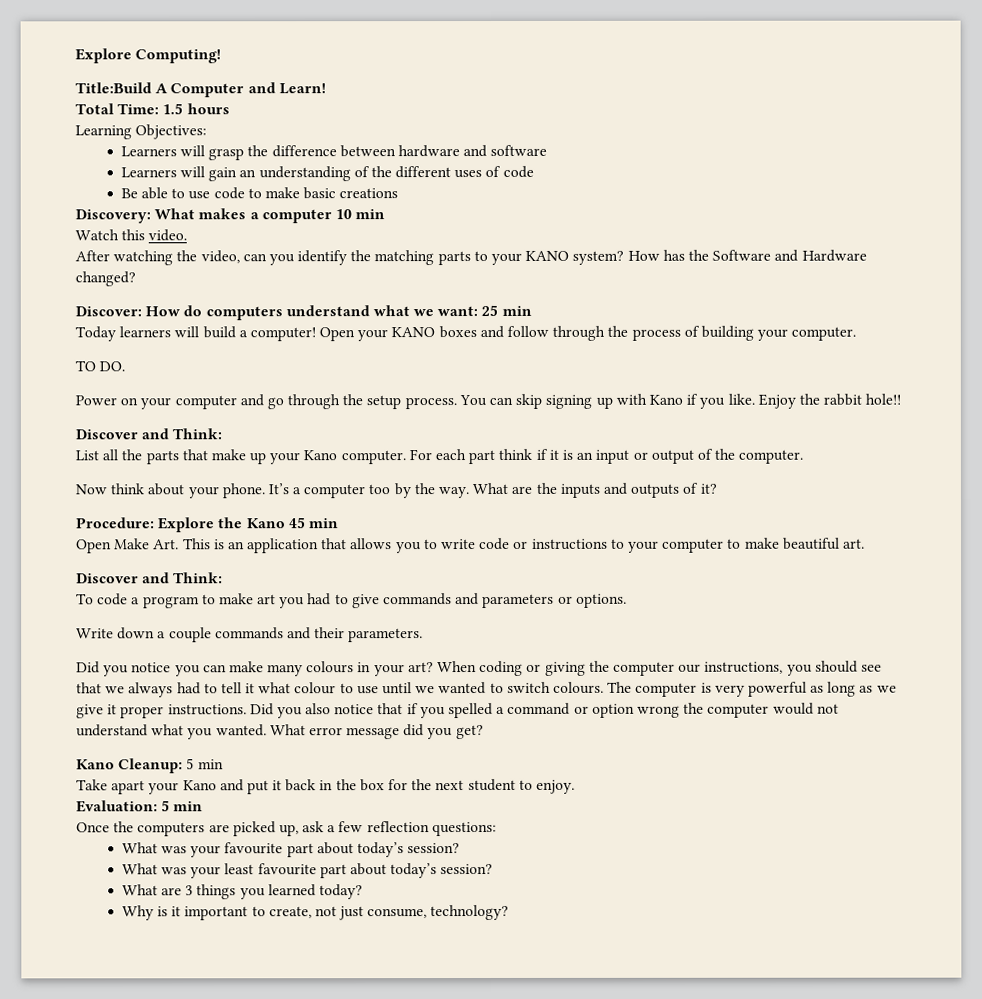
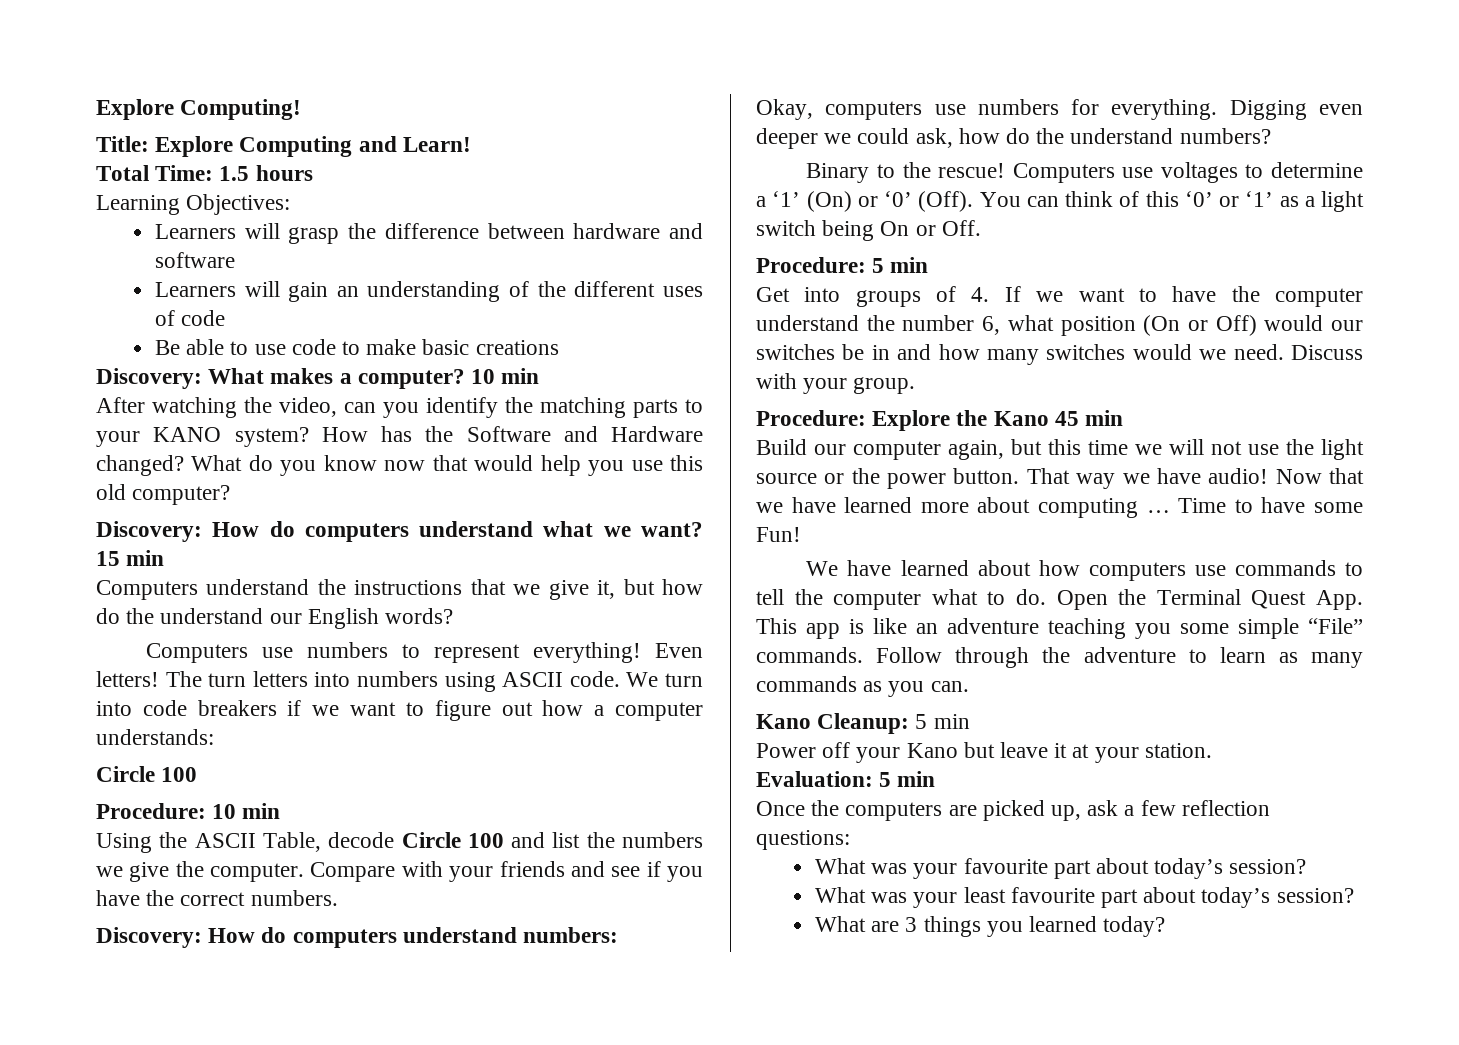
[75,82,245,98] Title:Build A Computer -> [96,136,353,157] Title: Explore Computing
[261,209,386,224] [75,229,188,242] computer 10 min // Watch this video. -> [357,368,540,389] computer? 10 min
[75,306,142,317] // Discover: -> [191,455,703,476] [96,484,231,505] [96,521,202,542] What do you know now that would help you use this old computer? // Discovery:
[437,304,532,317] [75,325,857,342] [75,360,126,372] [75,393,902,410] [75,428,223,440] [75,448,804,465] [75,482,717,499] want: 25 min // Today learners will build a computer! Open your KANO boxes and follow through the process of building your computer. // TO DO. // Power on your computer and go through the setup process. You can skip signing up with Kano if you like. Enjoy the rabbit hole!! // Discover and Think: // List all the parts that make up your Kano computer. For each part think if it is an input or output of the computer. // Now think about your phone. It’s a computer too by the way. What are the inputs and outputs of it? -> [641,522,703,537] [96,550,165,566] [96,579,704,600] [96,608,454,629] [146,642,703,663] [96,671,704,692] [96,700,703,721] [96,729,214,745] [96,766,198,782] [96,803,281,819] [96,832,703,853] [96,861,703,882] [96,890,338,906] [96,927,619,948] [756,99,1363,120] [756,128,1271,149] [806,162,1363,183] [756,191,1364,212] [756,220,981,241] [756,257,929,273] [756,286,1363,307] [756,315,1363,336] [756,344,1363,365] [756,373,916,394] want? 15 min // Computers understand the instructions that we give it, but how do the understand our English words? // Computers use numbers to represent everything! Even letters! The turn letters into numbers using ASCII code. We turn into code breakers if we want to figure out how a computer understands: // Circle 100 // Procedure: 10 min // Using the ASCII Table, decode Circle 100 and list the numbers we give the computer. Compare with your friends and see if you have the correct numbers. // Discovery: How do computers understand numbers: // Okay, computers use numbers for everything. Digging even deeper we could ask, how do the understand numbers? // Binary to the rescue! Computers use voltages to determine a ‘1’ (On) or ‘0’ (Off). You can think of this ‘0’ or ‘1’ as a light switch being On or Off. // Procedure: 5 min // Get into groups of 4. If we want to have the computer understand the number 6, what position (On or Off) would our switches be in and how many switches would we need. Discuss with your group.
[76,537,865,554] [76,572,224,584] [76,593,627,609] [76,627,424,643] [76,660,882,677] [76,681,897,698] [76,702,839,719] [76,724,484,740] [76,758,224,774] [76,778,575,795] Open Make Art. This is an application that allows you to write code or instructions to your computer to make beautiful art. // Discover and Think: // To code a program to make art you had to give commands and parameters or options. // Write down a couple commands and their parameters. // Did you notice you can make many colours in your art? When coding or giving the computer our instructions, you should see that we always had to tell it what colour to use until we wanted to switch colours. The computer is very powerful as long as we give it proper instructions. Did you also notice that if you spelled a command or option wrong the computer would not understand what you wanted. What error message did you get? // Kano Cleanup: 5 min // Take apart your Kano and put it back in the box for the next student to enjoy. -> [756,439,1364,460] [756,468,1364,489] [756,497,1363,518] [756,527,801,542] [806,560,1363,581] [756,589,1363,610] [756,618,1363,639] [756,647,1363,668] [756,676,969,697] [756,713,970,734] [756,742,1212,763] Build our computer again, but this time we will not use the light source or the power button. That way we have audio! Now that we have learned more about computing … Time to have some Fun! // We have learned about how computers use commands to tell the computer what to do. Open the Terminal Quest App. This app is like an adventure teaching you some simple “File” commands. Follow through the adventure to learn as many commands as you can. // Kano Cleanup: 5 min // Power off your Kano but leave it at your station.
[121,904,510,921] // Why is it important to create, not just consume, technology? -> (1166, 926) none

